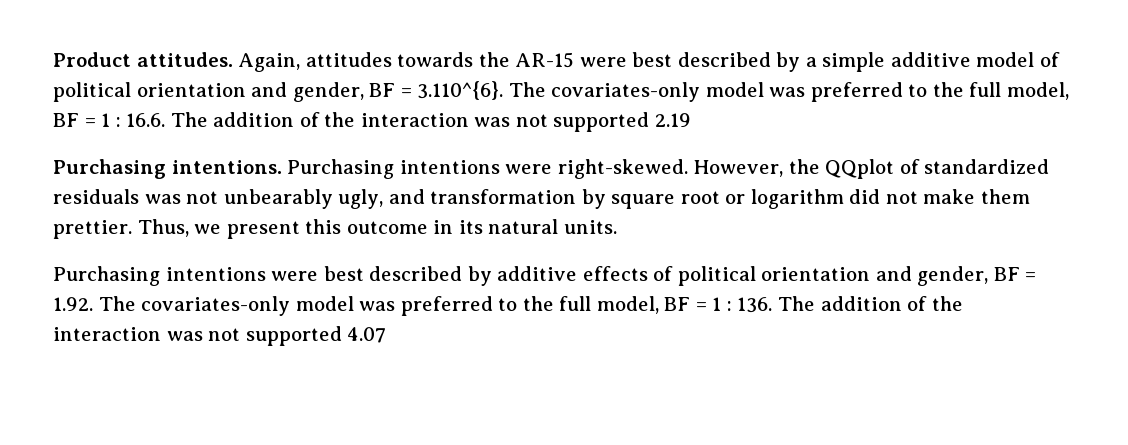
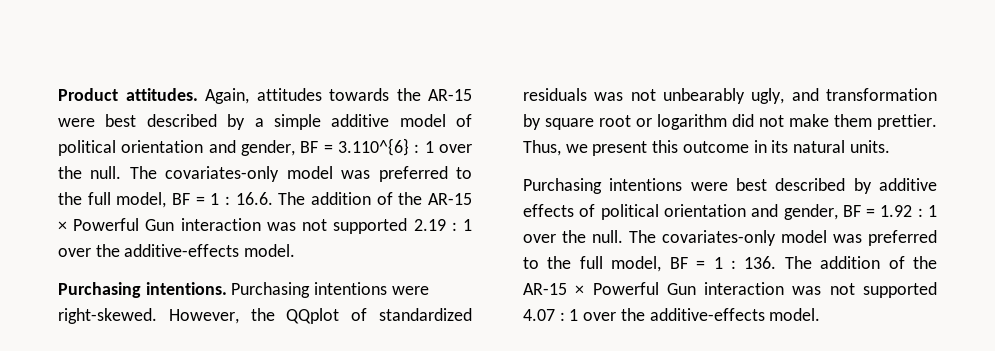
[417,81,504,100] 3.110^{6}. -> [338,138,472,156] [58,166,122,179] 3.110^{6} : 1 over the null.
(356, 119) none -> [428,193,472,205] [58,218,175,231] AR-15 × Powerful Gun
(691, 120) none -> [451,219,473,231] [58,244,296,257] : 1 over the additive-effects model.
[53,297,93,311] 1.92. -> [880,205,937,217] [523,230,623,243] 1.92 : 1 over the null.
(963, 303) none -> [523,282,696,295] AR-15 × Powerful Gun
(387, 335) none -> [559,308,821,321] : 1 over the additive-effects model.

